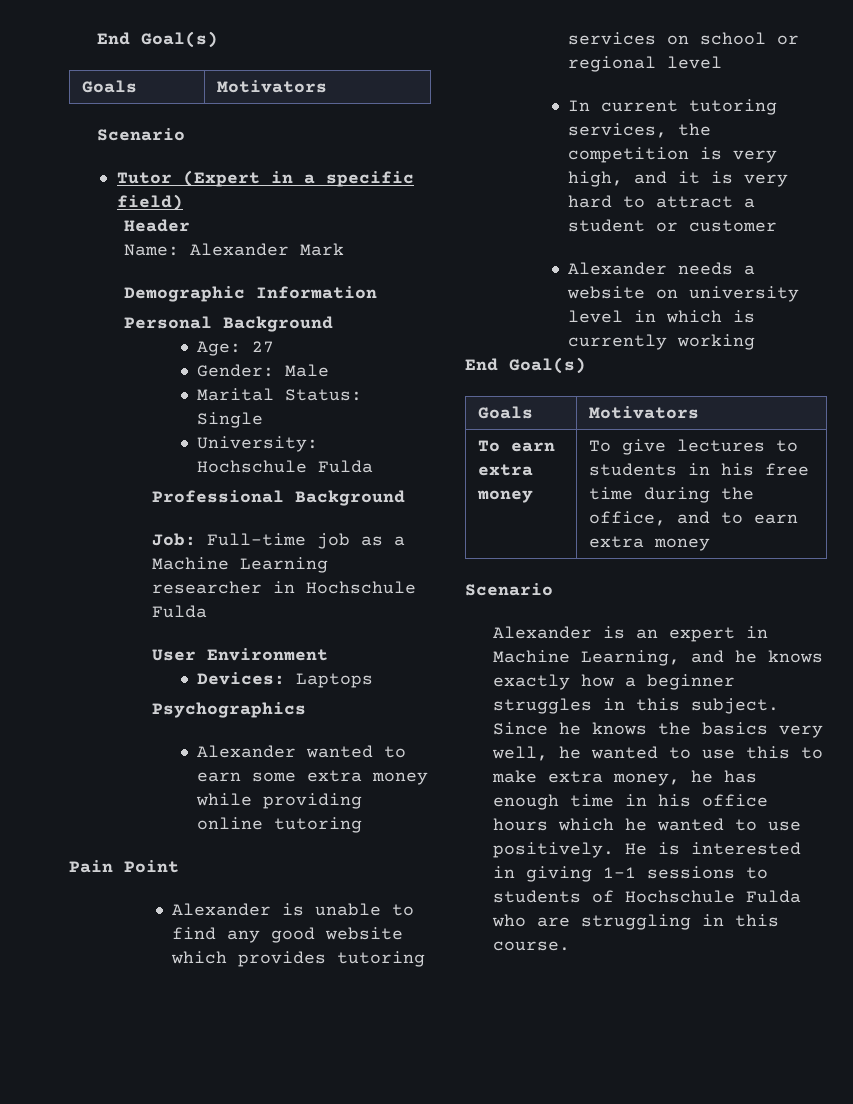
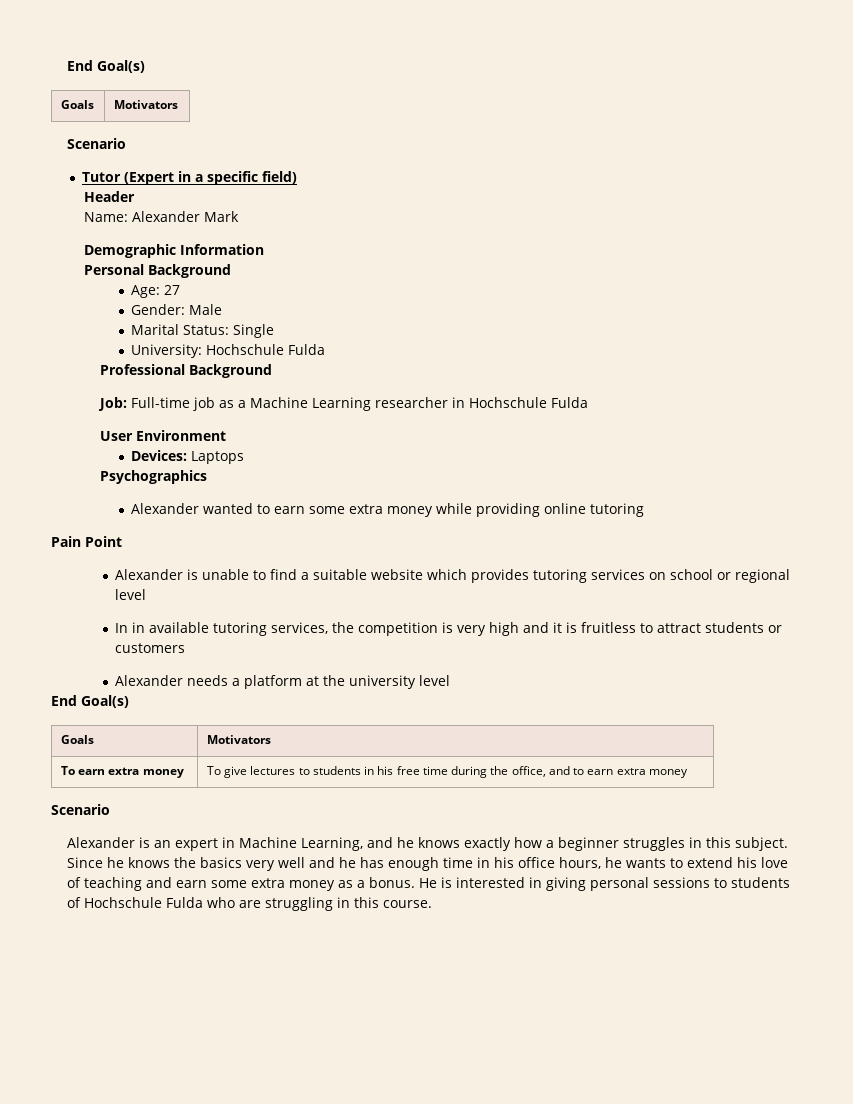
[226,927,315,943] any good -> [300,569,367,580] a suitable
[600,100,678,112] current -> [131,622,209,633] in available
[567,171,623,187] high, -> [488,622,519,636] high
[743,174,788,187] [567,195,755,208] [567,219,777,232] very hard to attract a student or customer -> [580,622,782,633] [114,643,185,653] fruitless to attract students or customers
[566,286,678,299] website on -> [243,675,345,689] platform at the
[633,310,755,323] [567,334,755,350] in which is currently working -> (450, 680) none
[491,746,823,761] [491,770,680,786] well, he wanted to use this to make extra money, -> [278,857,336,868] well and
[492,818,801,831] [492,842,614,858] hours which he wanted to use positively. -> [559,857,789,869] [67,877,416,891] hours, he wants to extend his love of teaching and earn some extra money as a bonus.
[602,867,636,878] 1-1 -> [590,877,650,891] personal

